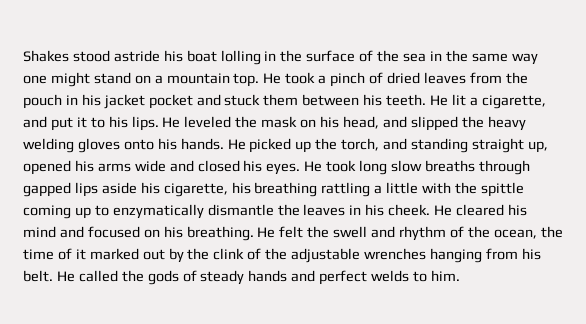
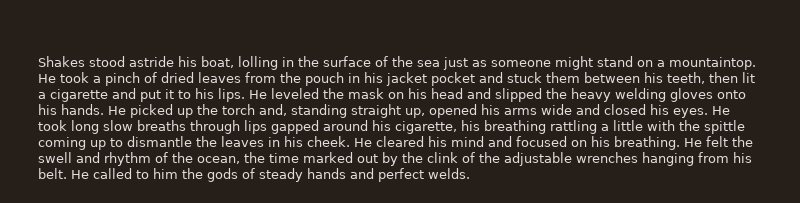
[186,50,217,62] boat -> [201,56,234,68] boat,
[429,50,538,65] [23,75,47,84] in the same way one -> [443,57,551,70] just as someone
[166,73,260,87] mountain top. -> [669,57,756,70] mountaintop.
[386,94,449,106] teeth. He -> [667,72,738,84] teeth, then
[481,95,546,109] cigarette, -> [50,89,108,102] cigarette
[342,116,379,129] head, -> [431,88,463,99] head
[341,138,408,151] torch, and -> [222,104,287,116] torch and,
[23,182,137,197] gapped lips aside -> [244,120,368,134] lips gapped around
[112,204,204,219] enzymatically -> (123, 142) none
[57,248,86,260] of it -> (299, 158) none
(118, 276) none -> [136,168,178,179] to him
[371,270,460,282] welds to him. -> [428,168,470,179] welds.

